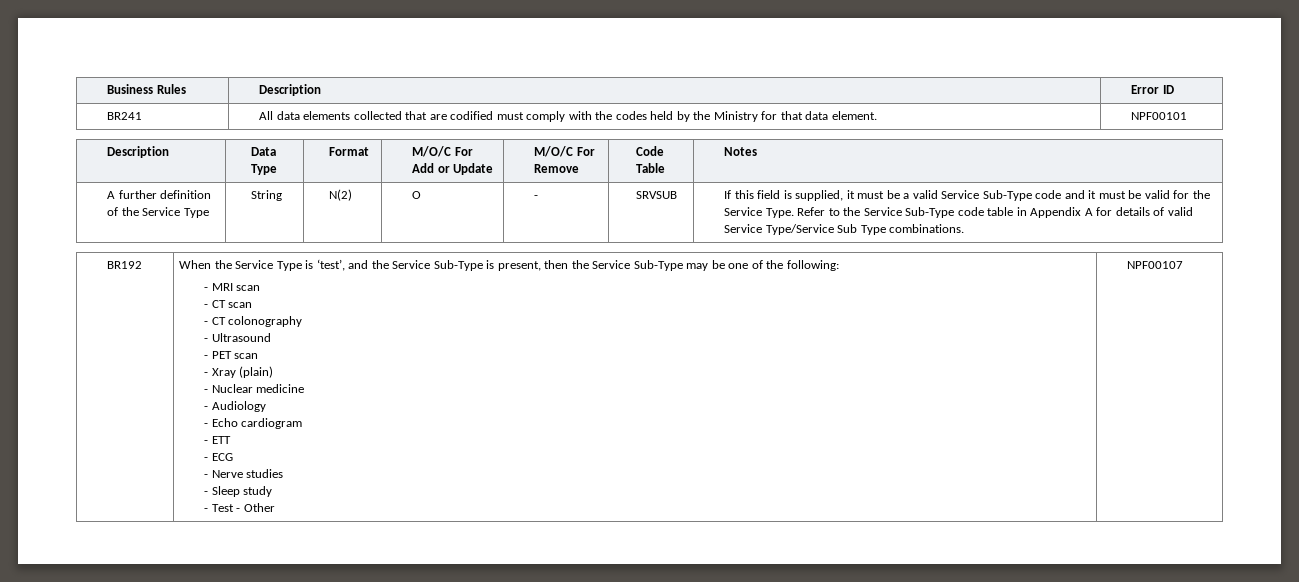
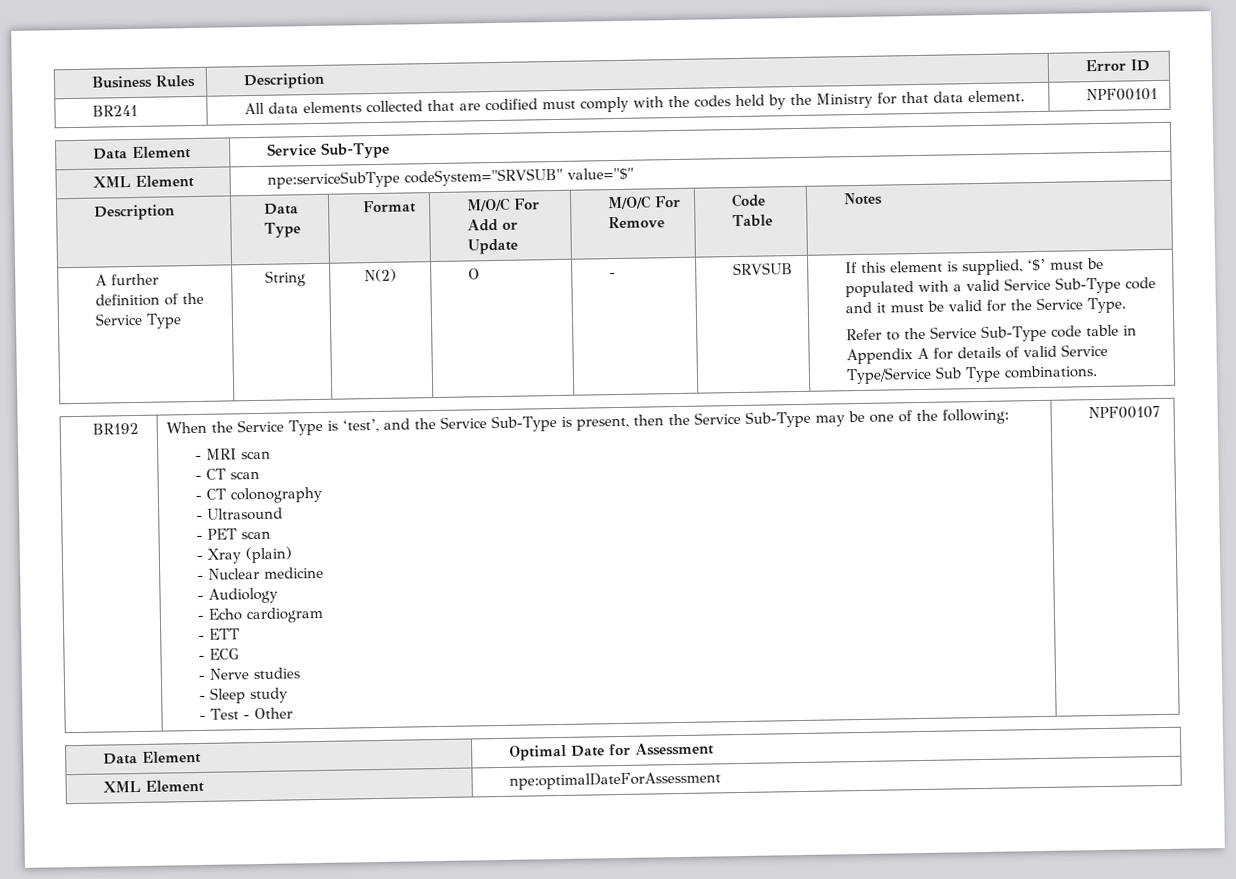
(1188, 116) none -> [92,146,191,160] [266,141,390,159] [92,175,194,188] [266,167,634,189] // Data Element | Service Sub-Type // XML Element | npe:serviceSubType codeSystem="SRVSUB" value="$"
[757,190,781,199] field -> [889,260,943,273] element
[846,190,900,199] it must be -> [1026,257,1104,272] [844,280,949,298] ‘$’ must be populated with
(794, 213) none -> (1126, 305) //
(1184, 265) none -> [102,750,201,765] [508,742,714,761] [102,779,204,793] [508,771,721,790] // Data Element | Optimal Date for Assessment // XML Element | npe:optimalDateForAssessment

